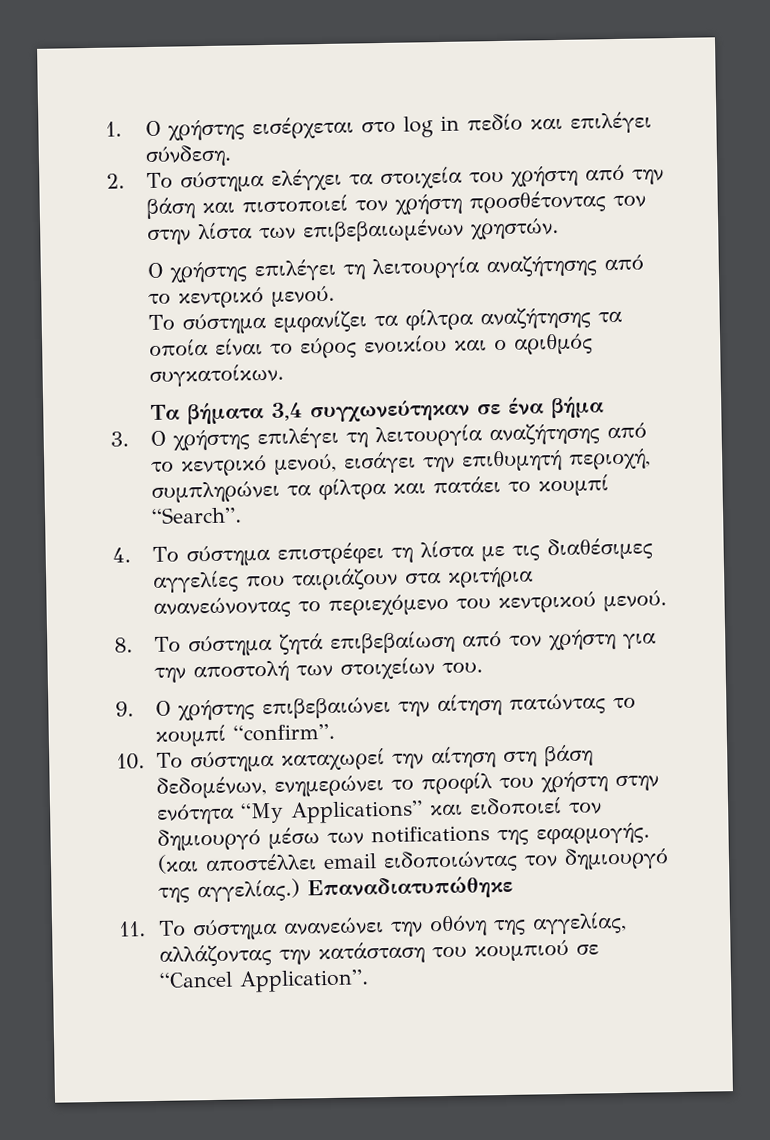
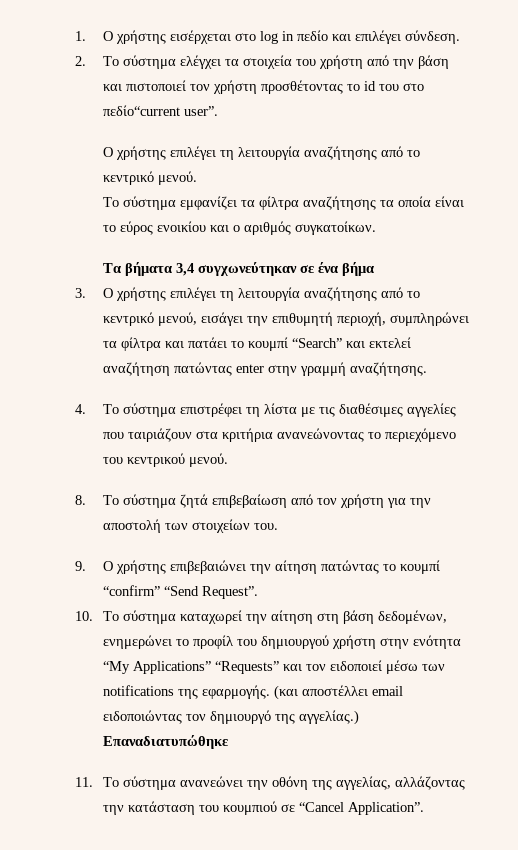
[613,195,647,208] [147,217,560,246] τον στην λίστα των επιβεβαιωμένων χρηστών. -> [346,81,424,91] [102,105,218,116] το id του στο πεδίο“current user”.
[151,506,243,524] “Search”. -> [291,337,411,348] [102,362,427,376] “Search” και εκτελεί αναζήτηση πατώντας enter στην γραμμή αναζήτησης.
[233,723,336,742] “confirm”. -> [102,585,258,599] “confirm” “Send Request”.
(535, 783) none -> [260,635,329,649] δημιουργού
[430,797,603,816] [157,828,262,851] και ειδοποιεί τον δημιουργό -> [214,660,382,674] “Requests” και τον ειδοποιεί

